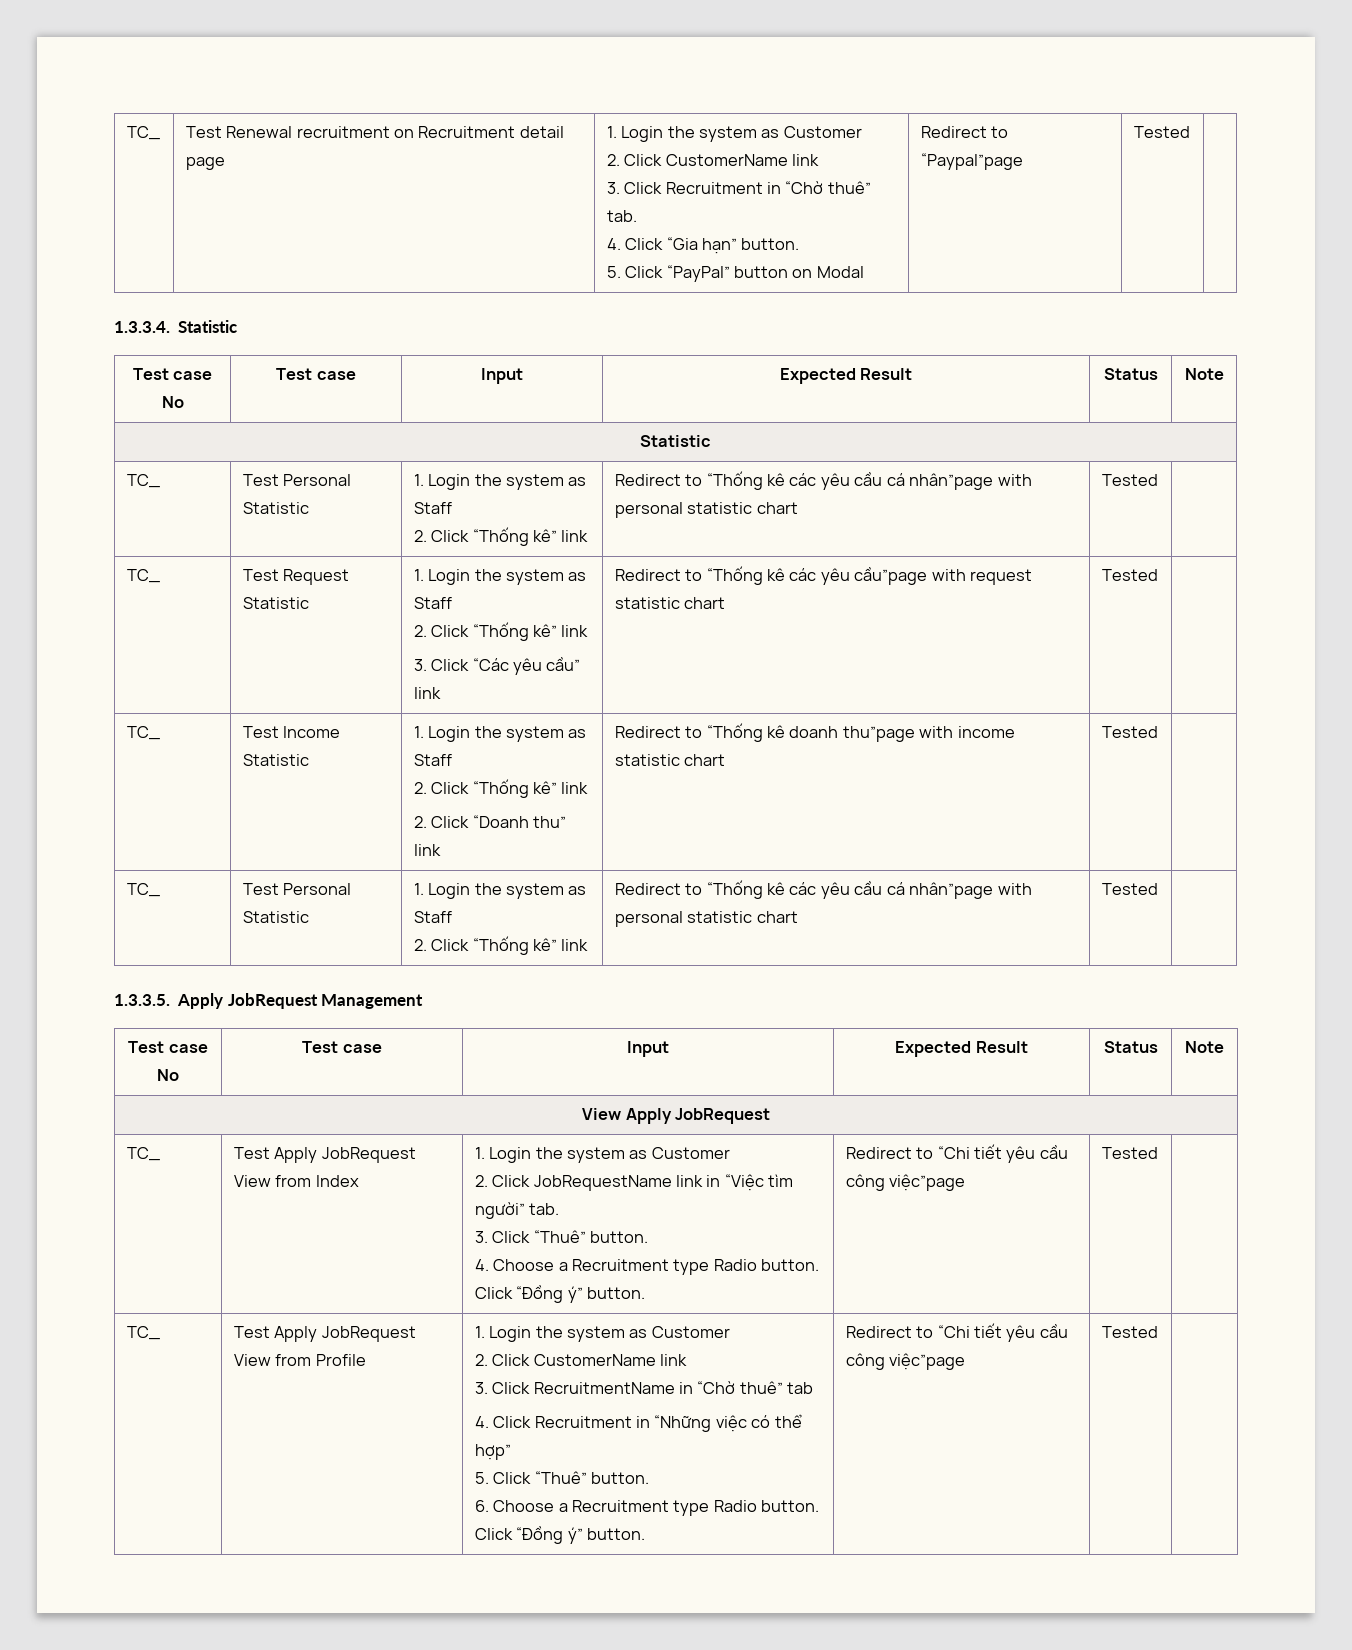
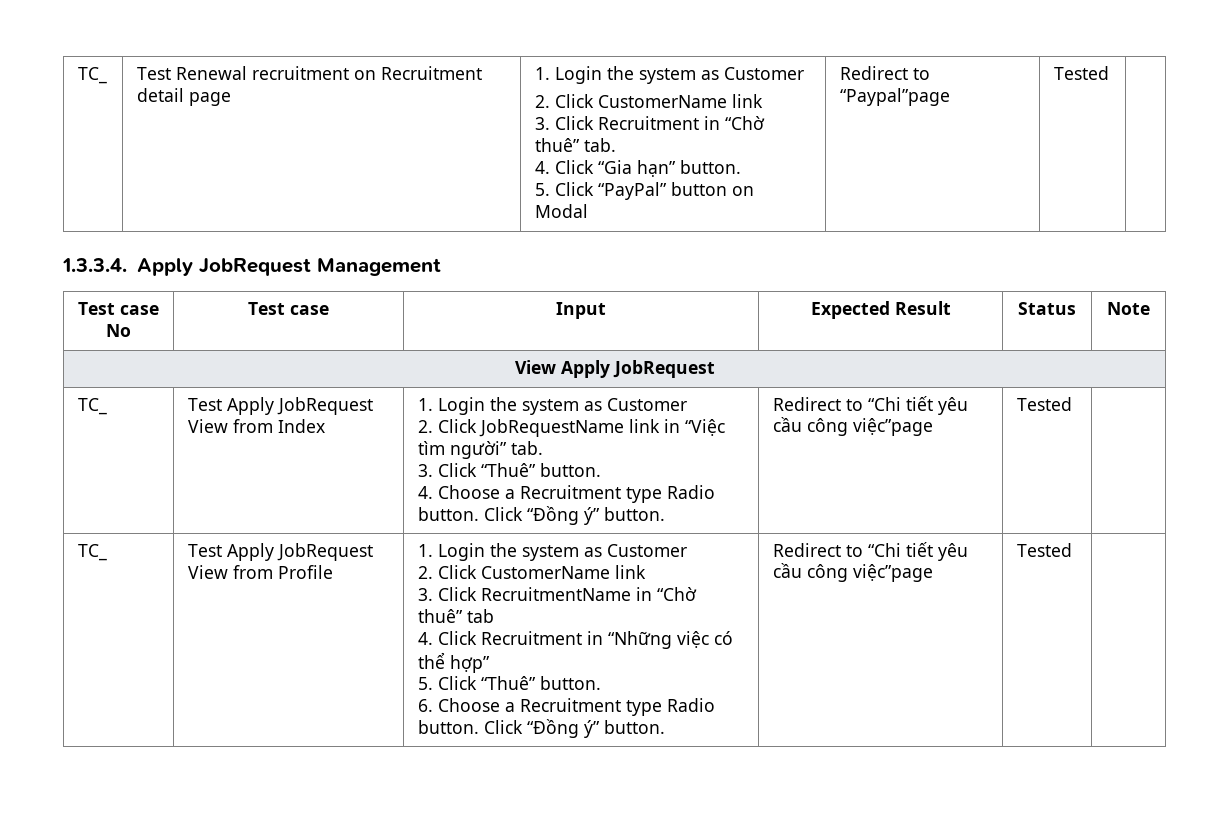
[178,320,238,333] [132,368,213,380] [161,396,184,408] [276,368,356,380] [481,368,523,384] [779,368,913,384] [1103,368,1158,380] [1184,368,1224,380] [640,435,711,447] [126,474,160,488] [242,474,352,486] [242,502,309,514] [413,474,587,490] [413,502,452,514] [413,527,589,546] [614,471,1032,490] [614,502,798,518] [1101,474,1158,486] [126,569,160,583] [242,569,350,585] [242,597,309,609] [413,569,587,585] [413,597,452,609] [413,622,589,641] [413,657,581,675] [413,687,441,699] [614,566,1033,585] [614,597,726,609] [1101,569,1158,581] [126,726,160,740] [242,726,341,738] [242,754,309,766] [413,726,587,742] [413,754,452,766] [413,779,589,798] [413,815,566,828] [413,844,441,856] [614,723,1015,742] [614,754,726,766] [1101,726,1158,738] [126,883,160,897] [242,883,352,895] [242,911,309,923] [413,883,587,899] [413,911,452,923] [413,936,589,955] [614,880,1032,899] [614,911,798,927] [1101,883,1158,895] [114,994,170,1006] Statistic // Test case No | Test case | Input | Expected Result | Status | Note // Statistic // TC_ | Test Personal Statistic | 1. Login the system as Staff // 2. Click “Thống kê” link | Redirect to “Thống kê các yêu cầu cá nhân”page with personal statistic chart | Tested | // TC_ | Test Request Statistic | 1. Login the system as Staff // 2. Click “Thống kê” link // 3. Click “Các yêu cầu” link | Redirect to “Thống kê các yêu cầu”page with request statistic chart | Tested | // TC_ | Test Income Statistic | 1. Login the system as Staff // 2. Click “Thống kê” link // 2. Click “Doanh thu” link | Redirect to “Thống kê doanh thu”page with income statistic chart | Tested | // TC_ | Test Personal Statistic | 1. Login the system as Staff // 2. Click “Thống kê” link | Redirect to “Thống kê các yêu cầu cá nhân”page with personal statistic chart | Tested | // 1.3.3.5. -> (127, 265) none

